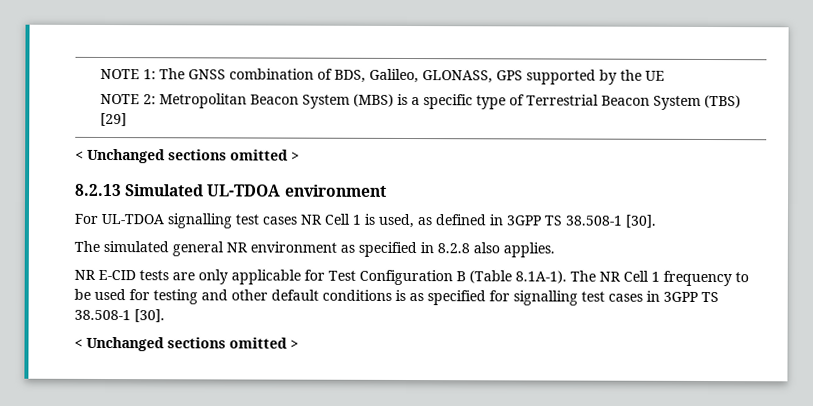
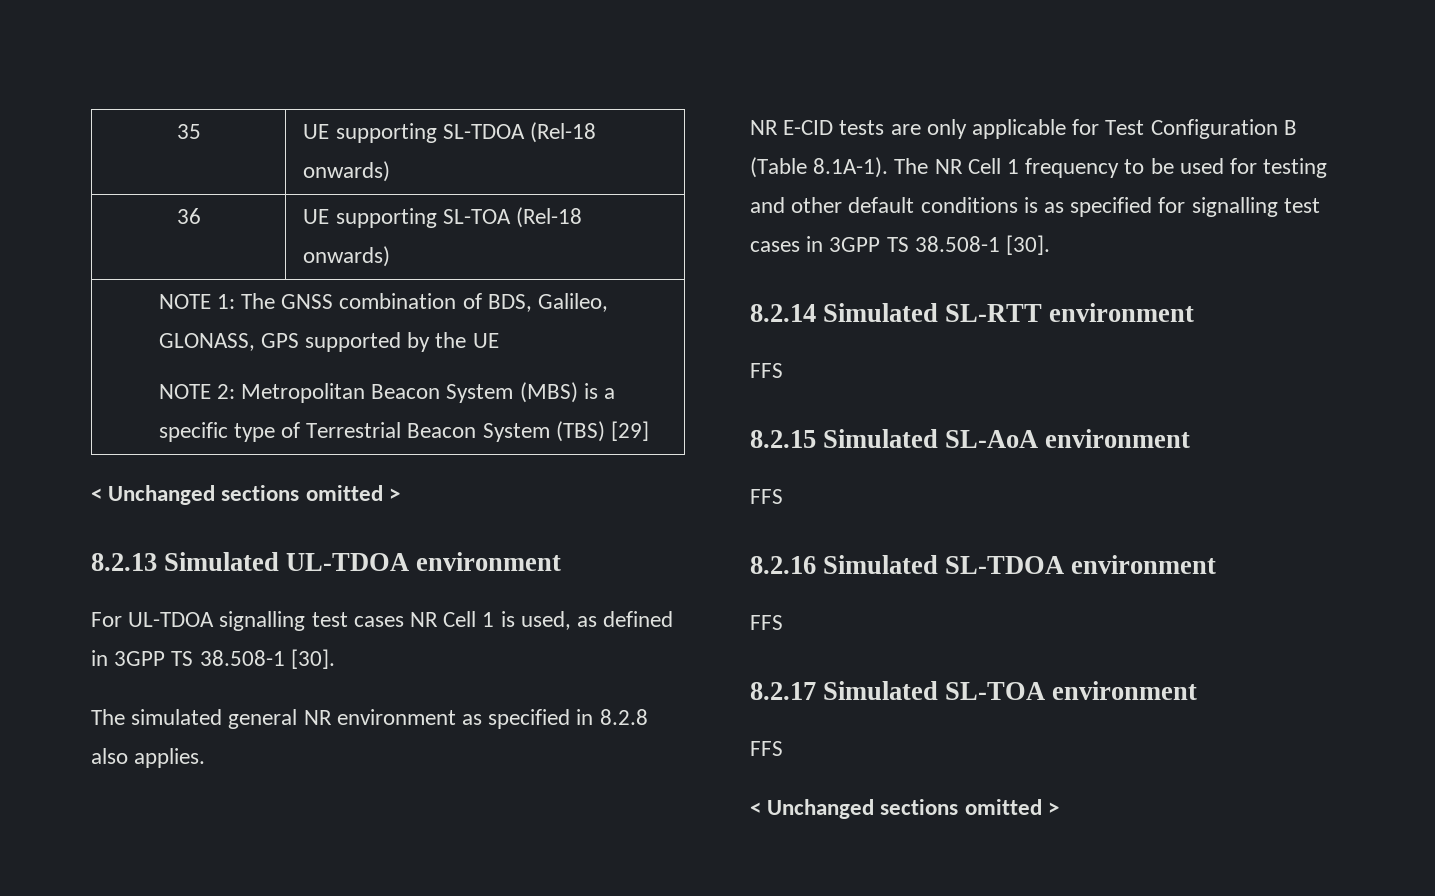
(99, 74) none -> [176,124,201,139] [303,122,596,143] [303,161,391,182] [176,208,201,224] [303,207,582,228] [303,246,391,267] 35 | UE supporting SL-TDOA (Rel-18 onwards) // 36 | UE supporting SL-TOA (Rel-18 onwards) //
(165, 316) none -> [750,303,1195,322] [750,363,783,378] [750,429,1191,448] [750,489,783,504] [750,555,1217,574] [750,615,783,630] [750,681,1198,700] [750,741,783,756] // 8.2.14 Simulated SL-RTT environment // FFS // 8.2.15 Simulated SL-AoA environment // FFS // 8.2.16 Simulated SL-TDOA environment // FFS // 8.2.17 Simulated SL-TOA environment // FFS

